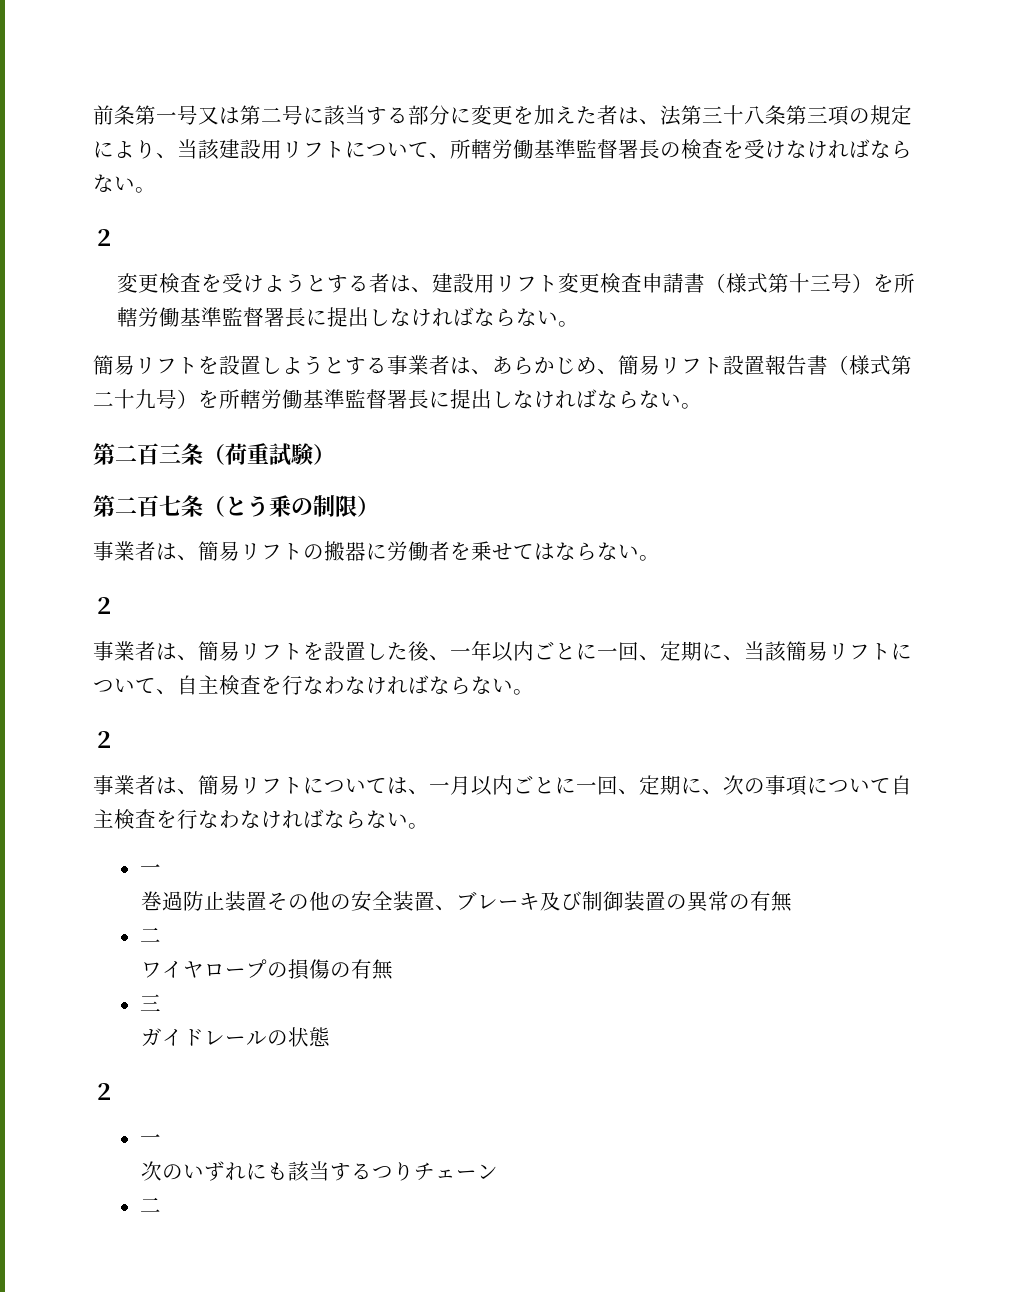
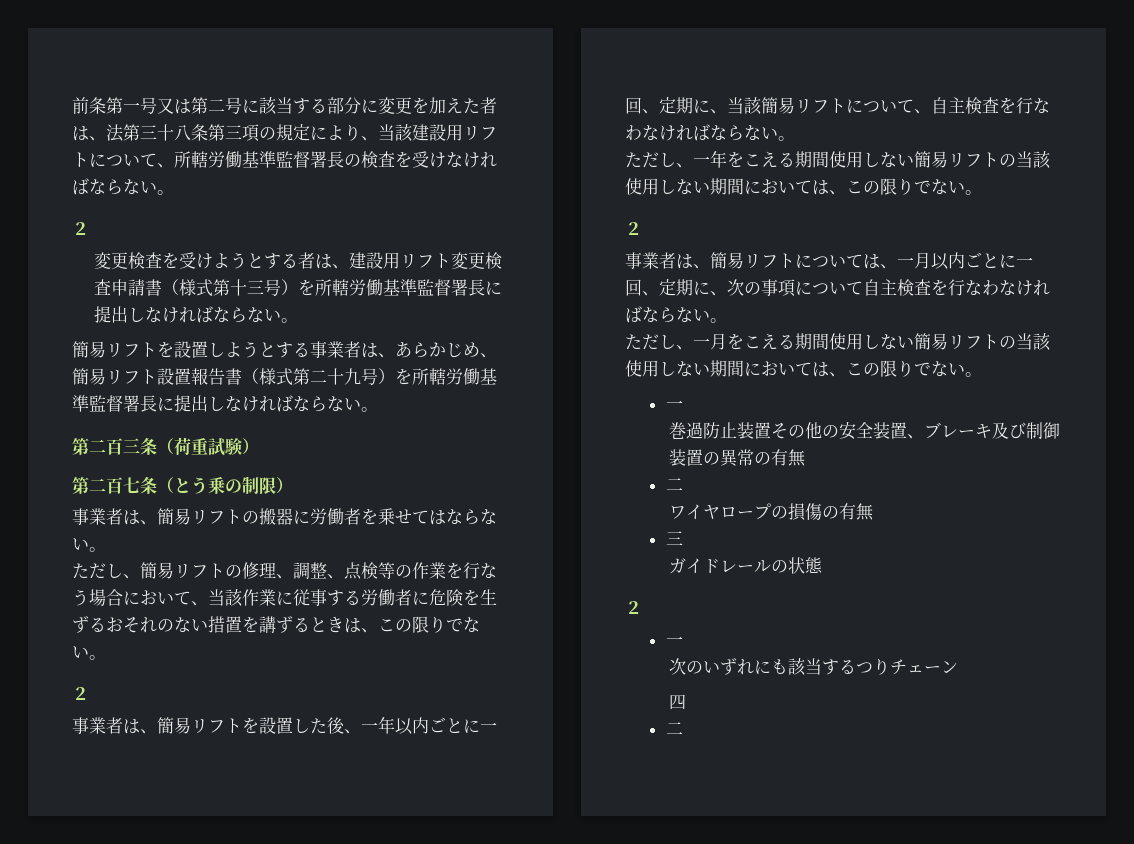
(660, 558) none -> [72,562,497,580] [72,589,497,607] [72,616,480,634] [72,646,106,660] // ただし、簡易リフトの修理、調整、点検等の作業を行なう場合において、当該作業に従事する労働者に危険を生ずるおそれのない措置を講ずるときは、この限りでない。
(534, 692) none -> [625,150,1051,169] [625,178,982,195] // ただし、一年をこえる期間使用しない簡易リフトの当該使用しない期間においては、この限りでない。
(429, 826) none -> [625,333,1051,351] [625,360,982,377] // ただし、一月をこえる期間使用しない簡易リフトの当該使用しない期間においては、この限りでない。
(499, 1171) none -> [668,694,686,710] // 四

